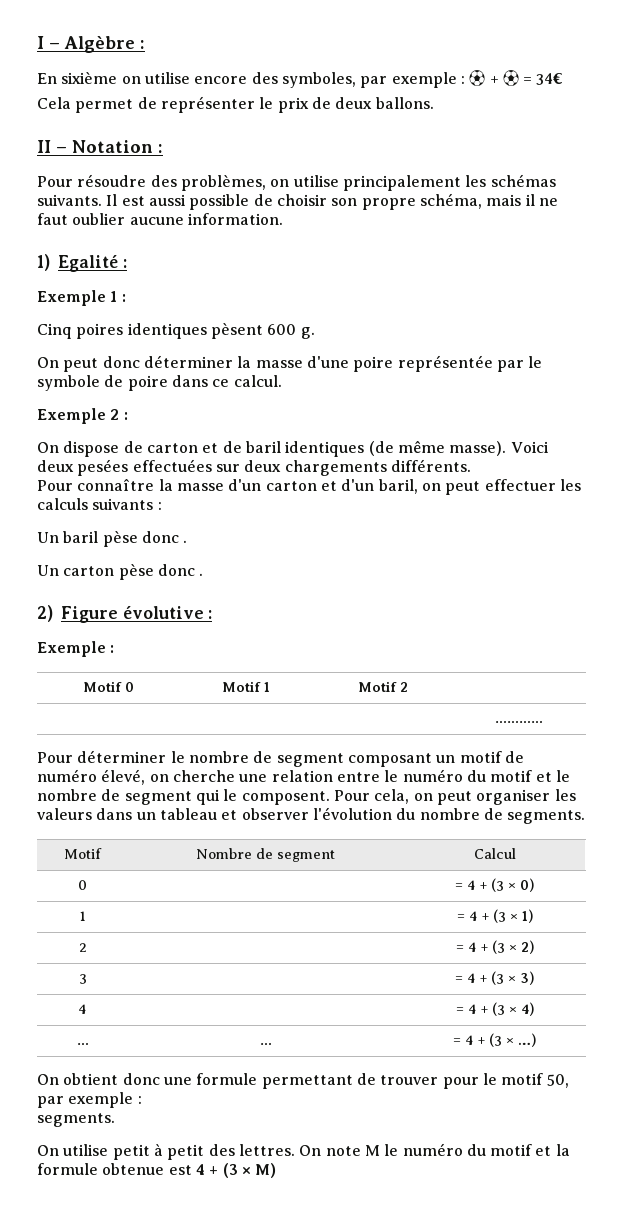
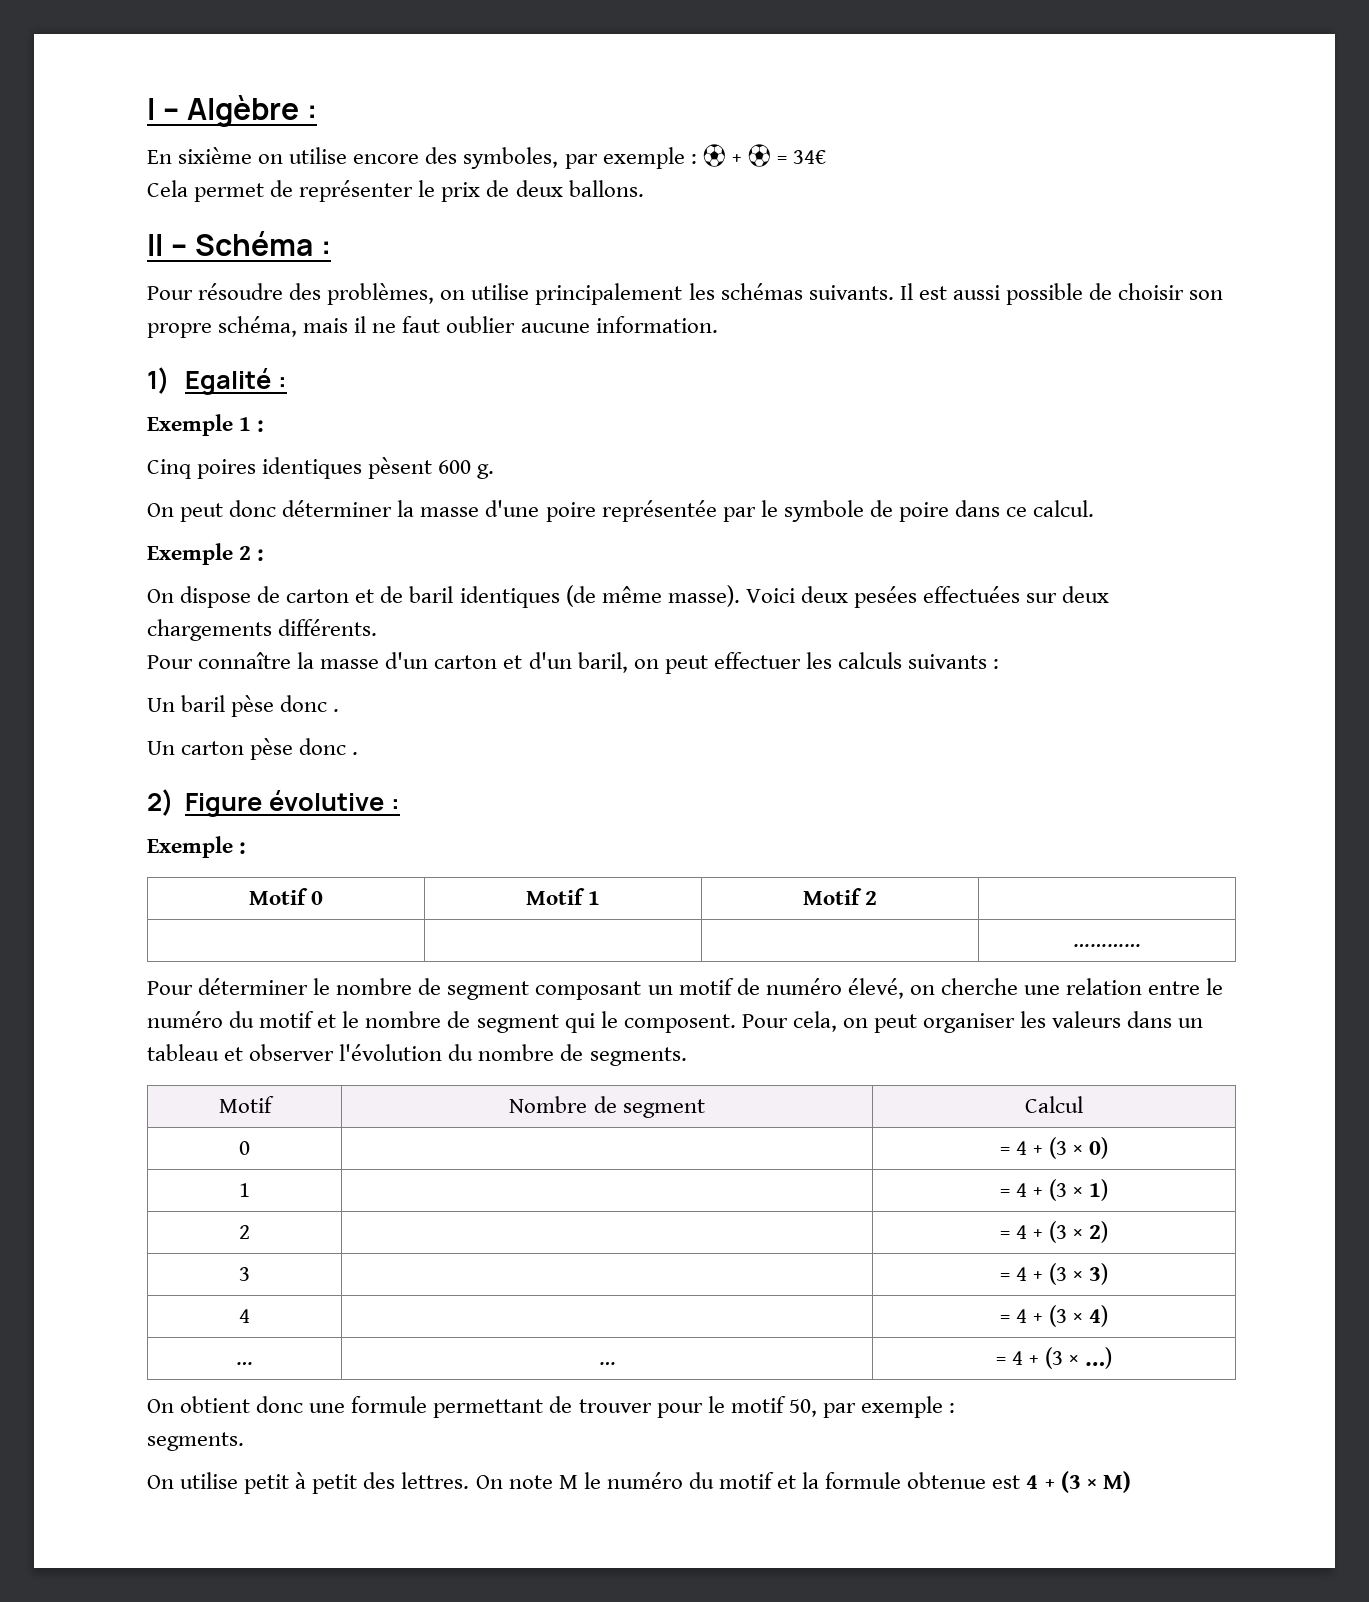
[72,140,153,153] Notation -> [195,231,314,256] Schéma

